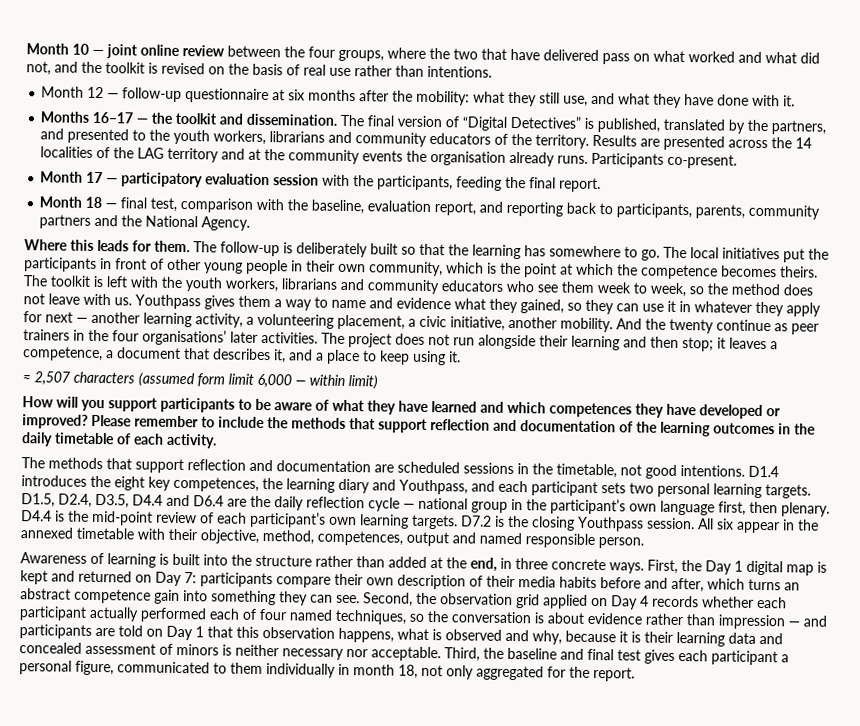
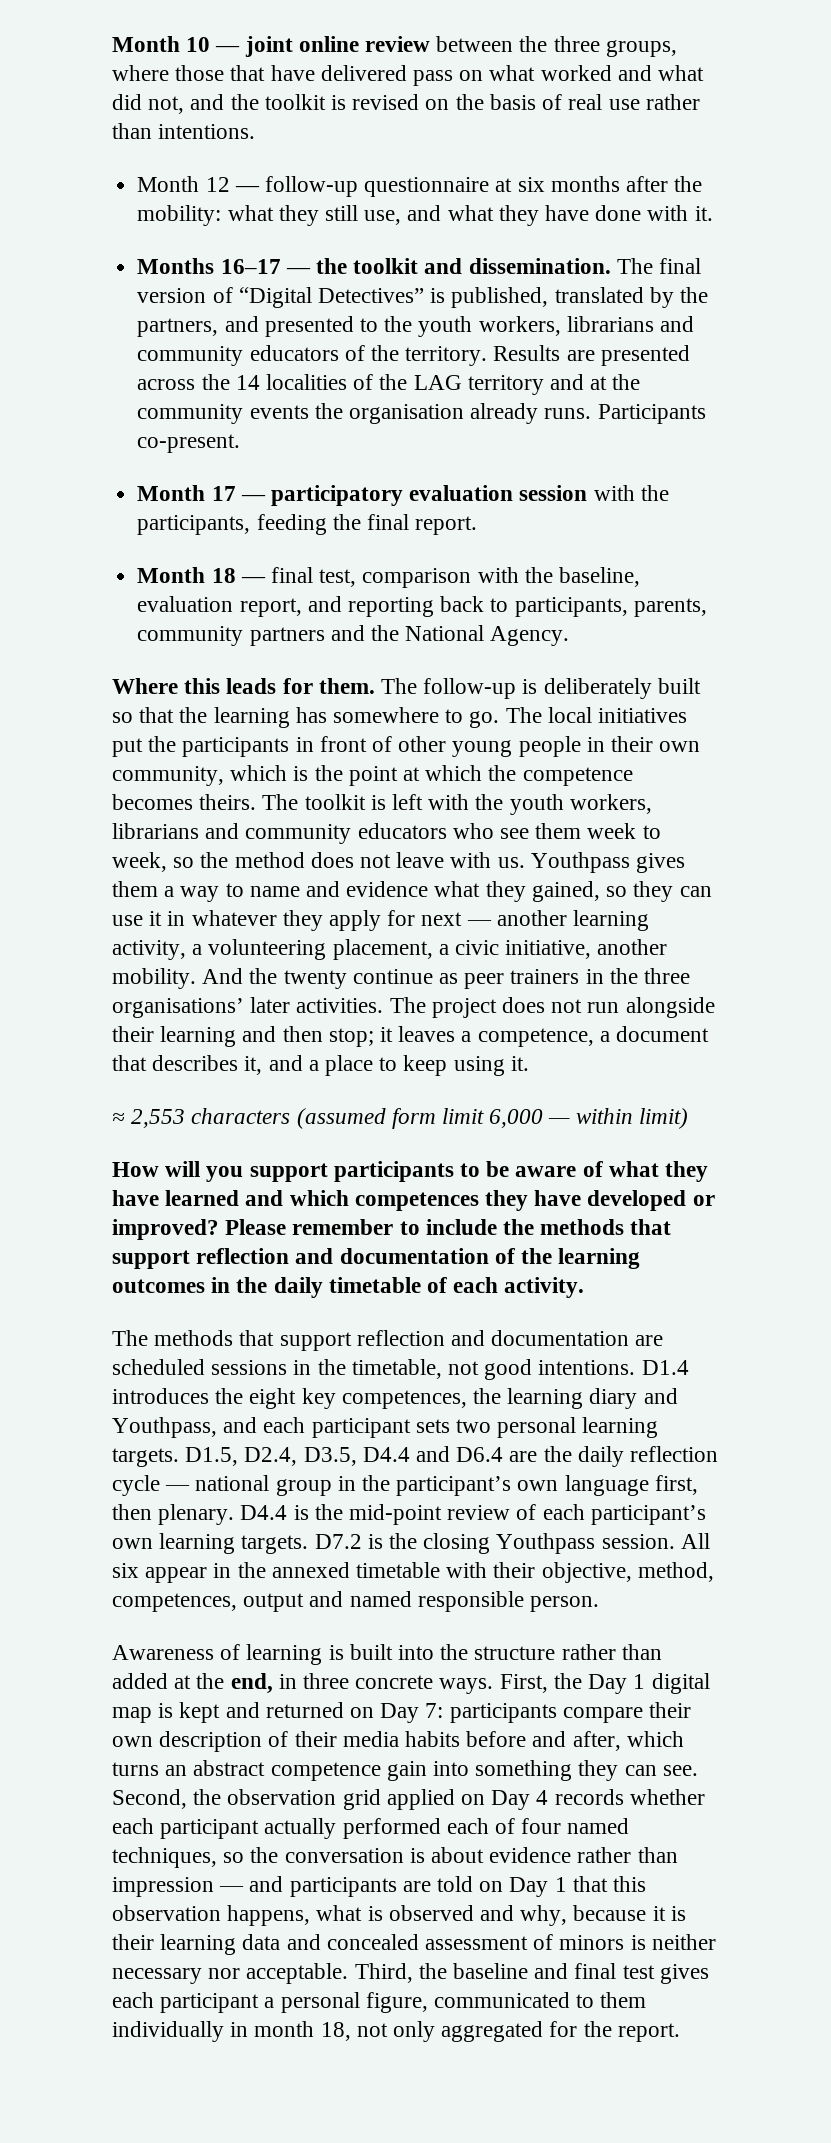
[308,46,335,58] four -> [553,36,600,52] three
[429,47,478,60] the two -> [175,65,225,81] those
[112,330,139,342] four -> [644,968,691,984] three
[34,371,70,386] 2,507 -> [131,1109,186,1128] 2,553

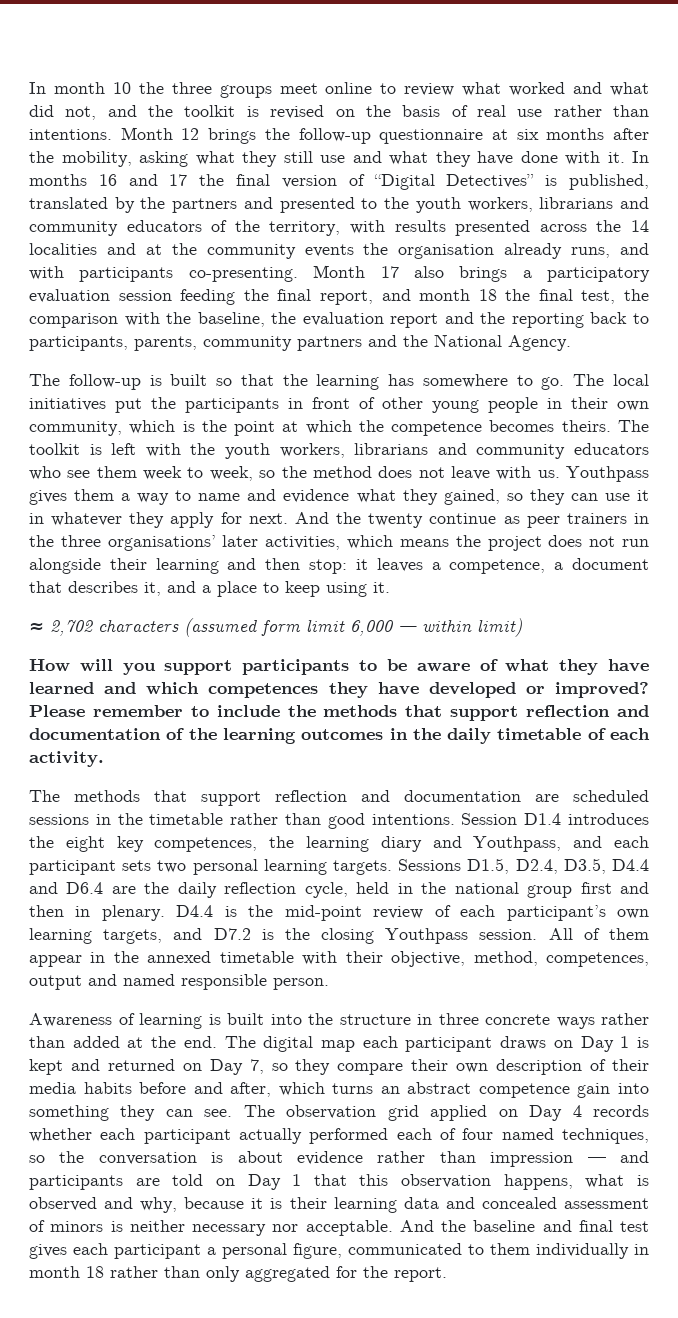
[112,36,677,57] [112,65,484,86] Month 10 — joint online review between the three groups, where those that have delivered pass on -> [29,82,455,98] In month 10 the three groups meet online to review
(256, 131) // -> (112, 134) none
[234,186,260,192] — -> [208,128,290,144] brings the
[137,205,222,226] mobility: -> [61,151,188,167] mobility, asking
[364,210,402,225] use, -> [320,155,345,163] use
[137,258,653,274] // Months 16–17 — the toolkit and dissemination. The -> [632,151,649,163] [29,174,225,186] In months 16 and 17 the
[137,318,219,337] partners, -> [172,198,238,213] partners
[405,345,595,366] territory. Results are -> [269,220,446,236] territory, with results
[353,374,544,395] of the LAG territory -> (97, 249) none
[544,404,706,424] [137,434,241,453] [137,485,669,506] [137,514,478,535] [137,567,266,583] runs. Participants co-present. // Month 17 — participatory evaluation session with the participants, feeding the final report. // Month 18 — -> [571,243,649,258] [29,265,650,282] [29,289,531,305] runs, and with participants co-presenting. Month 17 also brings a participatory evaluation session feeding the final report, and month 18 the
(357, 578) none -> [624,289,649,301] the
[137,596,342,617] evaluation report, and -> [271,312,506,328] the evaluation report and the
[112,678,375,694] Where this leads for them. -> (571, 343) none
[543,678,652,699] deliberately -> (162, 380) none
[421,910,650,931] [112,939,668,960] [112,968,196,989] next — another learning activity, a volunteering placement, a civic initiative, another mobility. -> [248,513,288,524] next.
[296,997,426,1013] activities. The -> [265,535,481,550] activities, which means the
[328,1028,374,1047] stop; -> [309,559,348,574] stop:
[131,1109,186,1128] 2,553 -> [50,620,93,636] 2,702
[351,1359,480,1379] timetable, not -> [149,813,321,825] timetable rather than
(636, 1367) none -> [461,813,518,825] Session
(179, 1457) none -> [398,859,462,871] Sessions
[112,1475,698,1496] [112,1504,152,1520] cycle — national group in the participant’s own language first, then -> [304,882,649,898] [29,905,91,917] cycle, held in the national group first and then in
[241,1535,309,1554] targets. -> [103,928,203,944] targets, and
[112,1563,139,1578] six -> [583,928,649,940] of them
(556, 1653) none -> [417,1013,595,1029] in three concrete ways
[230,1673,710,1694] [112,1707,152,1723] end, in three concrete ways. First, the Day 1 digital map -> [183,1036,630,1052] end. The digital map each participant draws on Day 1
[425,1703,557,1723] 7: participants -> [249,1059,331,1075] 7, so they
[112,1789,222,1809] Second, the -> [243,1105,275,1117] The
[354,1963,413,1983] Third, -> [399,1220,434,1232] And
[320,2022,388,2041] 18, not -> [86,1266,200,1278] 18 rather than

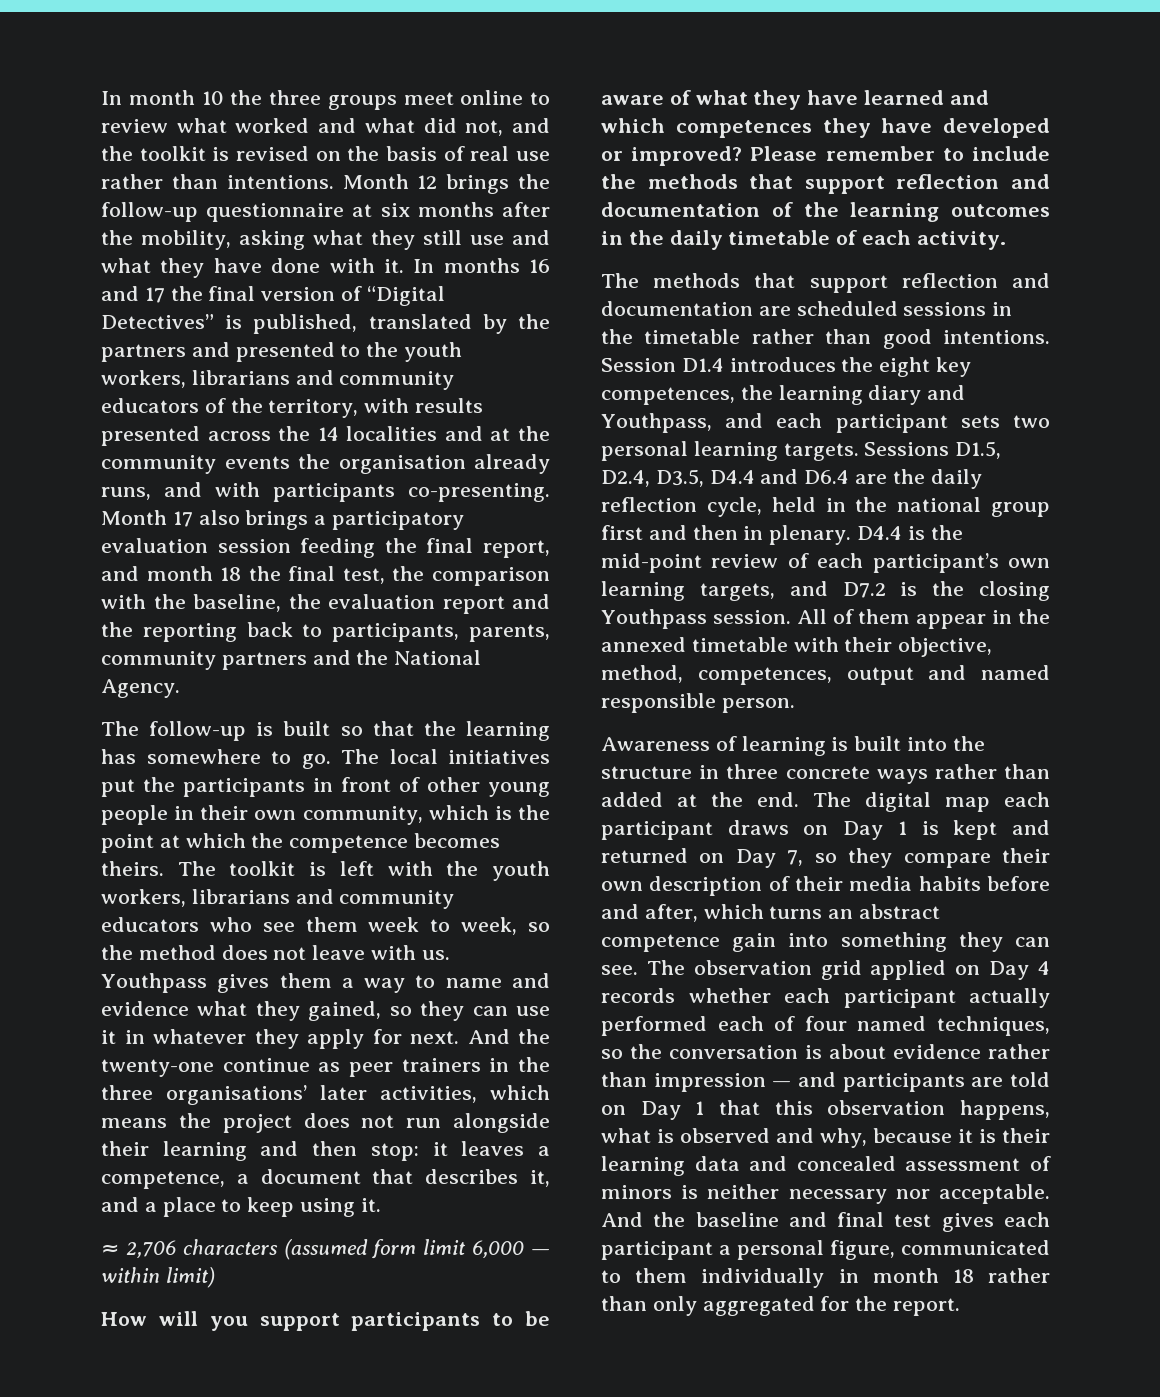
[368,513,424,528] twenty -> [101,1059,214,1077] twenty-one
[50,620,93,636] 2,702 -> [125,1240,176,1258] 2,706

